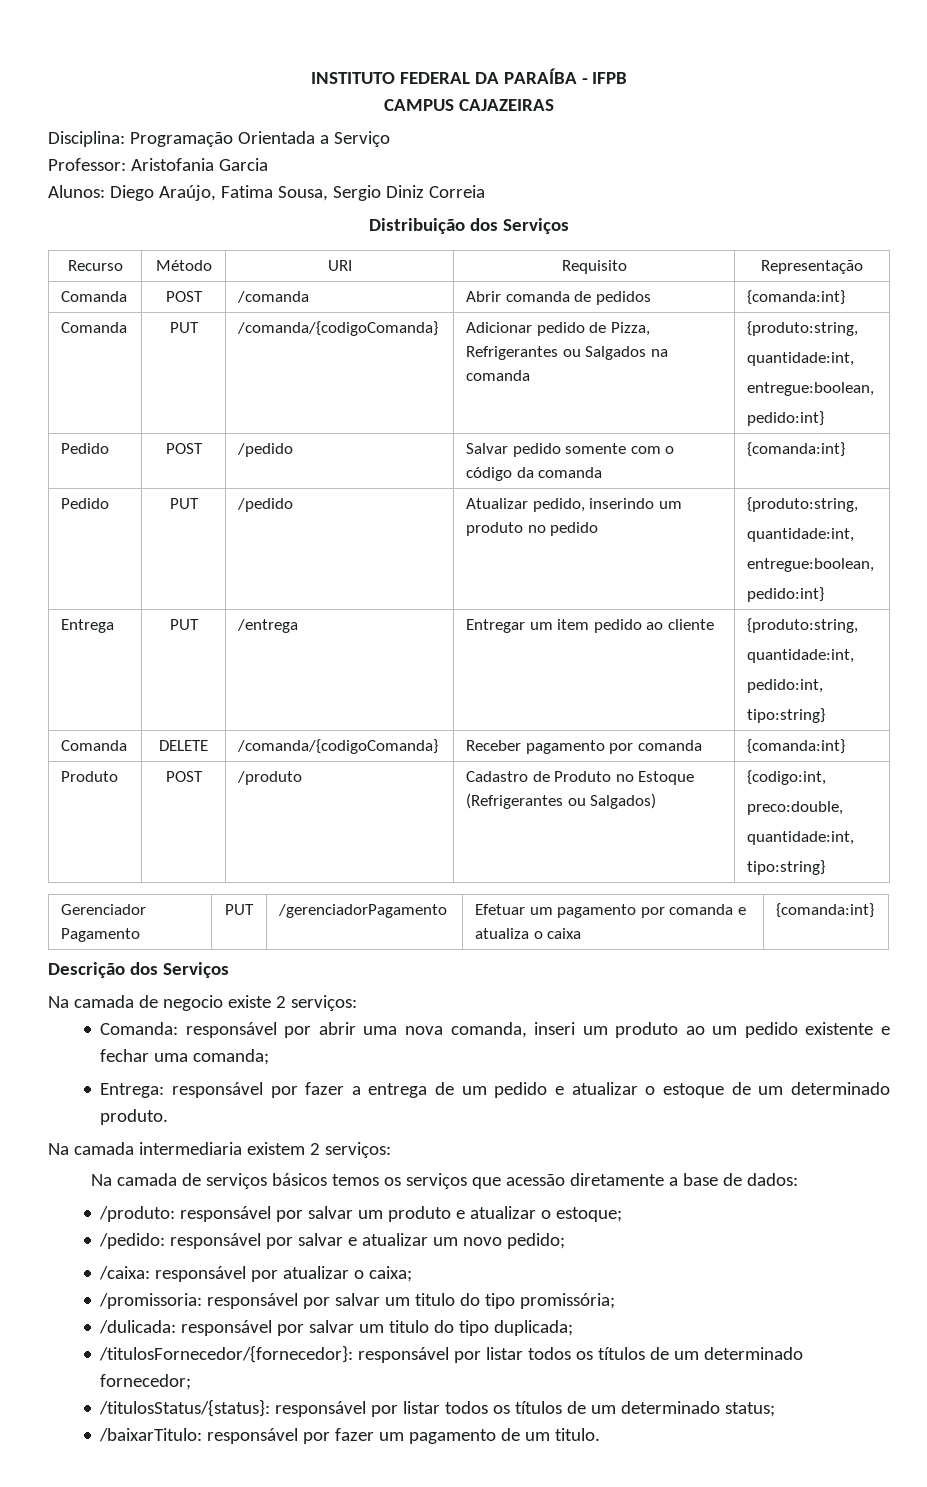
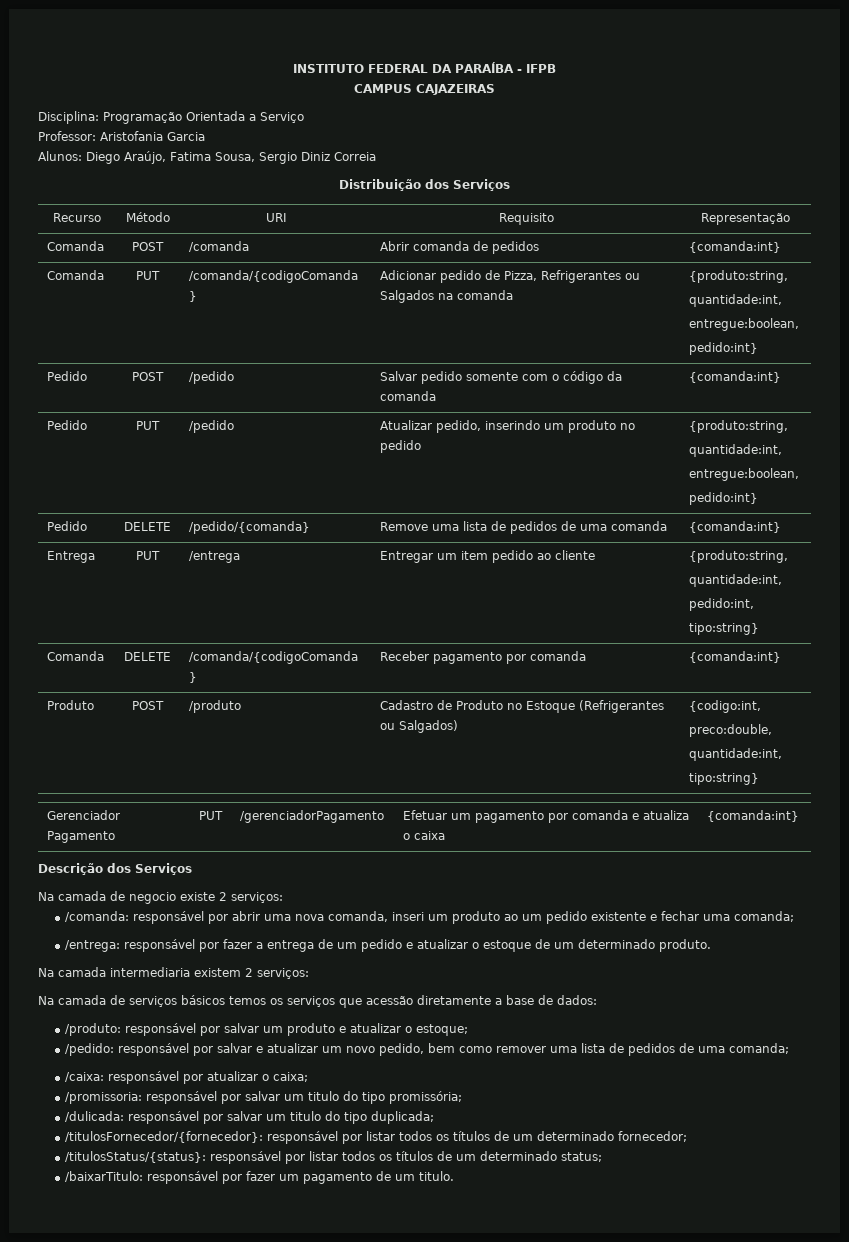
(825, 594) none -> [47,521,88,531] [124,522,171,531] [189,521,311,534] [380,521,668,534] [689,521,782,533] // Pedido | DELETE | /pedido/{comanda} | Remove uma lista de pedidos de uma comanda | {comanda:int}
[100,1022,179,1035] Comanda: -> [65,911,130,922] /comanda:
[100,1083,165,1098] Entrega: -> [65,940,121,952] /entrega:
[507,1233,566,1249] pedido; -> [379,1043,790,1056] pedido, bem como remover uma lista de pedidos de uma comanda;

